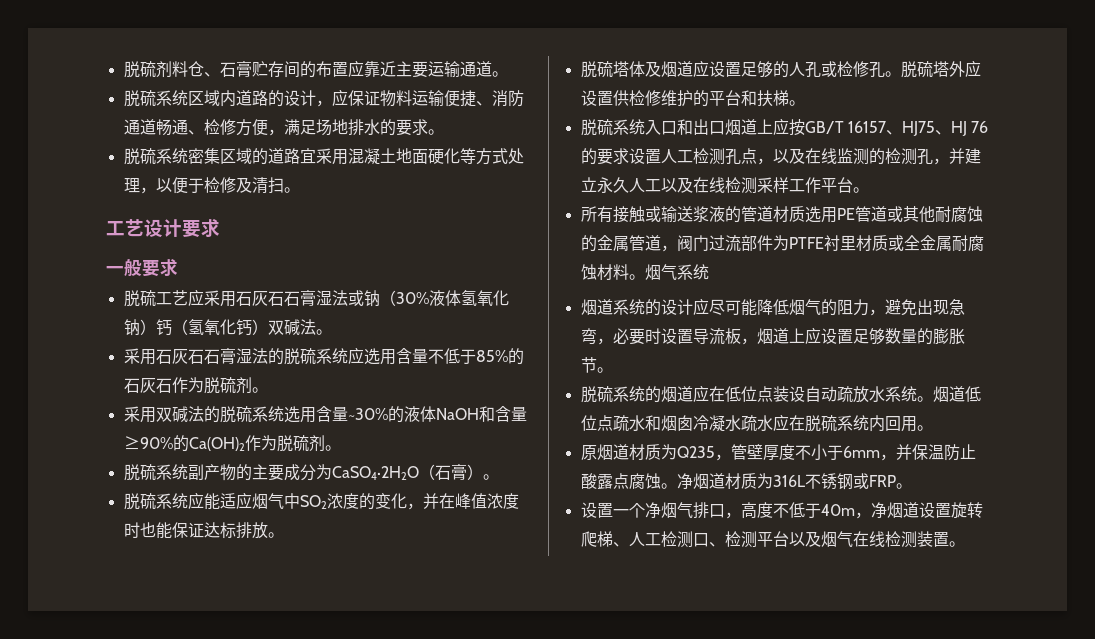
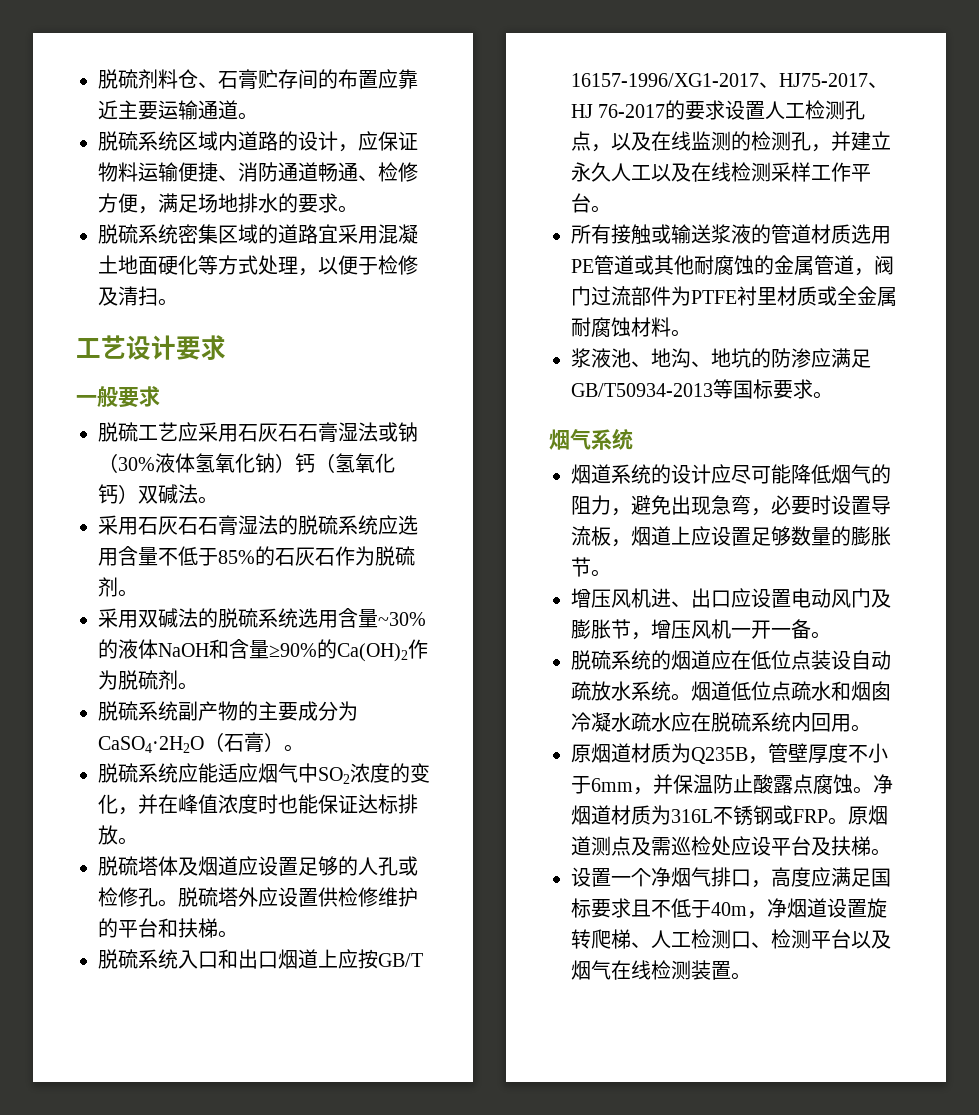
[847,121,989,136] 16157、HJ75、HJ 76 -> [571,73,888,88] [571,104,666,118] 16157-1996/XG1-2017、HJ75-2017、HJ 76-2017
(645, 277) none -> [571,348,871,368] [571,379,833,399] // 浆液池、地沟、地坑的防渗应满足GB/T50934-2013等国标要求。 //
(613, 370) none -> [571,588,891,608] [571,619,831,640] // 增压风机进、出口应设置电动风门及膨胀节，增压风机一开一备。
[676,446,715,458] Q235 -> [691,747,748,764] Q235B
(912, 486) none -> [848,805,888,825] [571,836,891,856] 原烟道测点及需巡检处应设平台及扶梯。
(773, 510) none -> [811,867,891,887] [571,898,651,918] 应满足国标要求且

